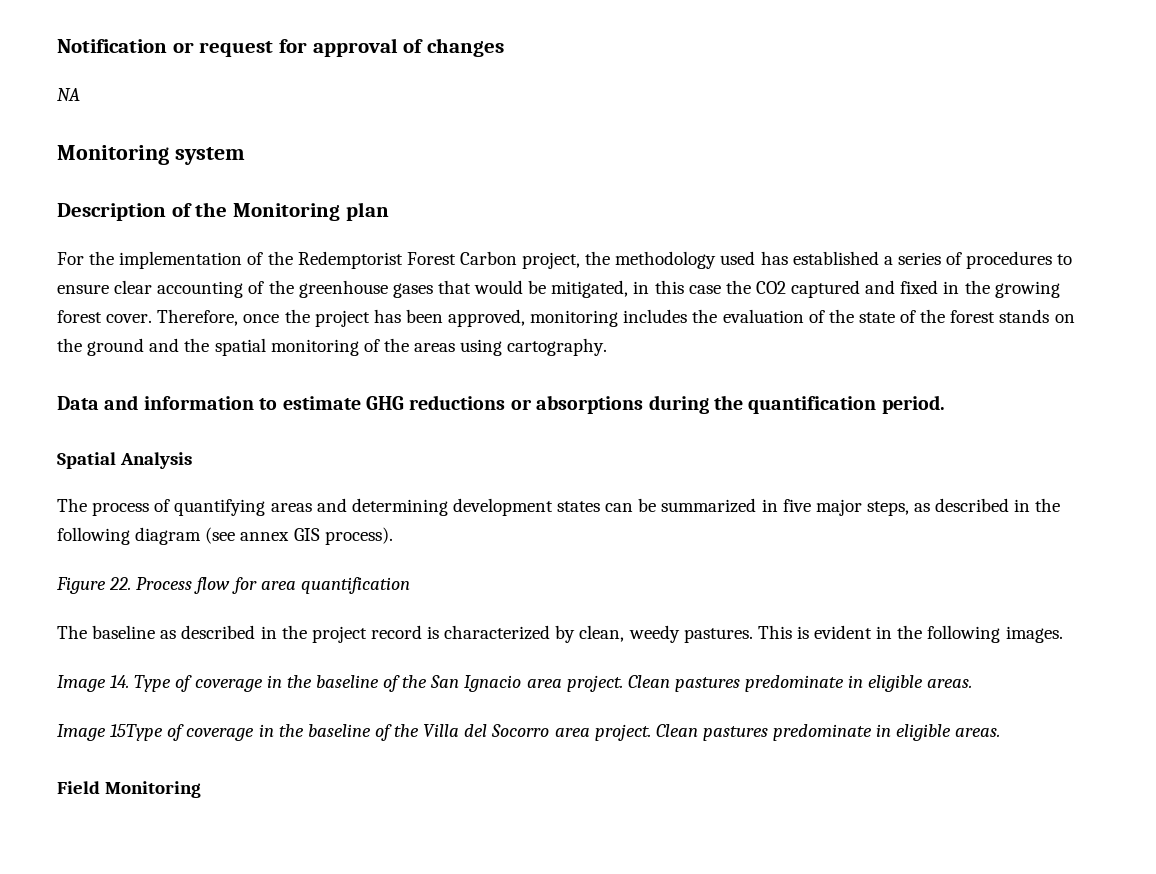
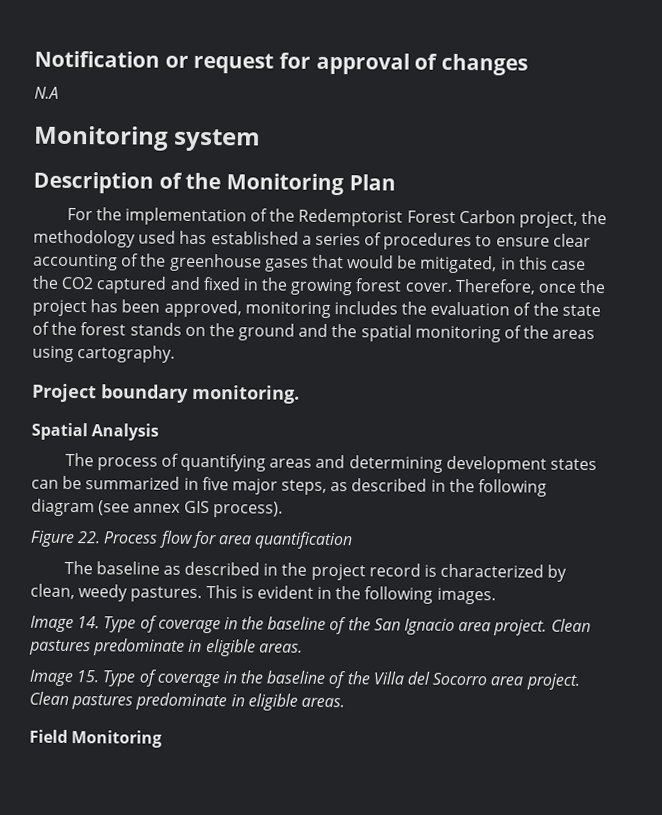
[57,88,80,101] NA -> [34,86,59,99] N.A
[345,202,389,221] plan -> [348,174,396,191] Plan
[57,395,945,414] Data and information to estimate GHG reductions or absorptions during the quantification period. -> [32,383,300,404] Project boundary monitoring.
[110,724,164,741] 15Type -> [76,670,136,687] 15. Type

